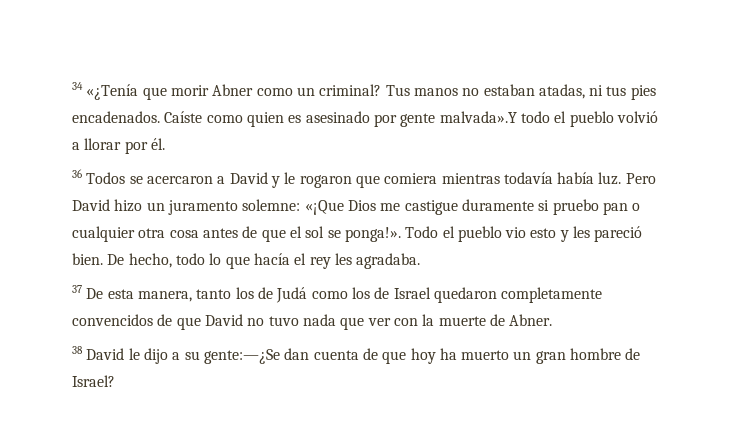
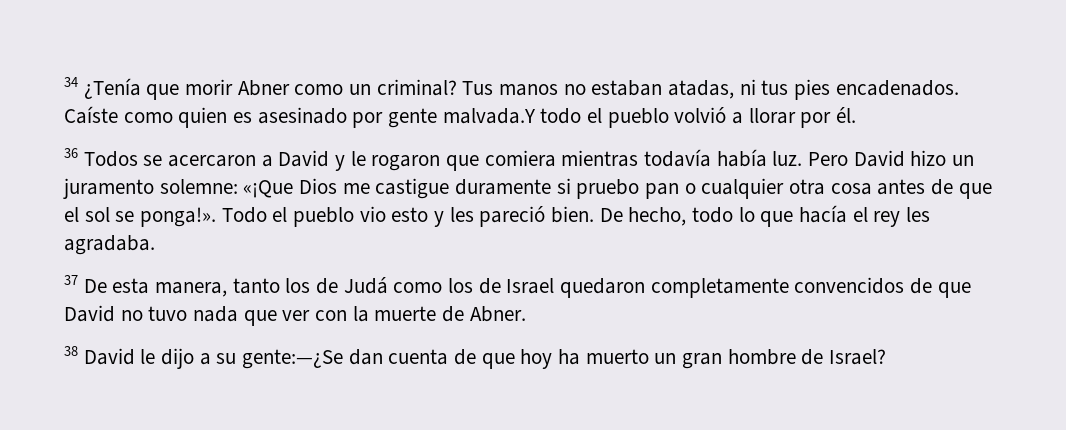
[86,84,139,100] «¿Tenía -> [83,78,141,99] ¿Tenía
[439,111,517,123] malvada».Y -> [442,108,535,124] malvada.Y

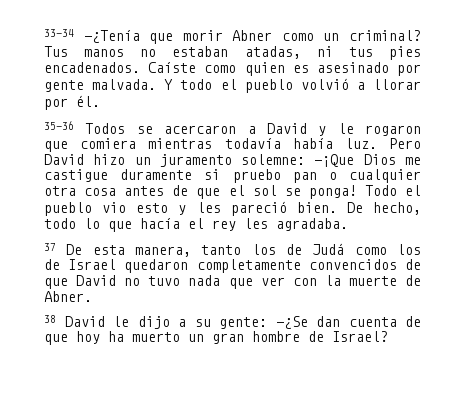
[64,77,141,99] 34 ¿Tenía -> [44,29,140,43] 33-34 —¿Tenía
[442,108,535,124] malvada.Y -> [92,79,174,90] malvada. Y
[64,148,78,158] 36 -> [44,121,74,130] 35-36
[243,180,294,198] «¡Que -> [314,154,355,167] —¡Que
[140,207,217,227] ponga!». -> [308,185,357,199] ponga!
[242,349,344,369] gente:—¿Se -> [219,316,308,329] gente: —¿Se

